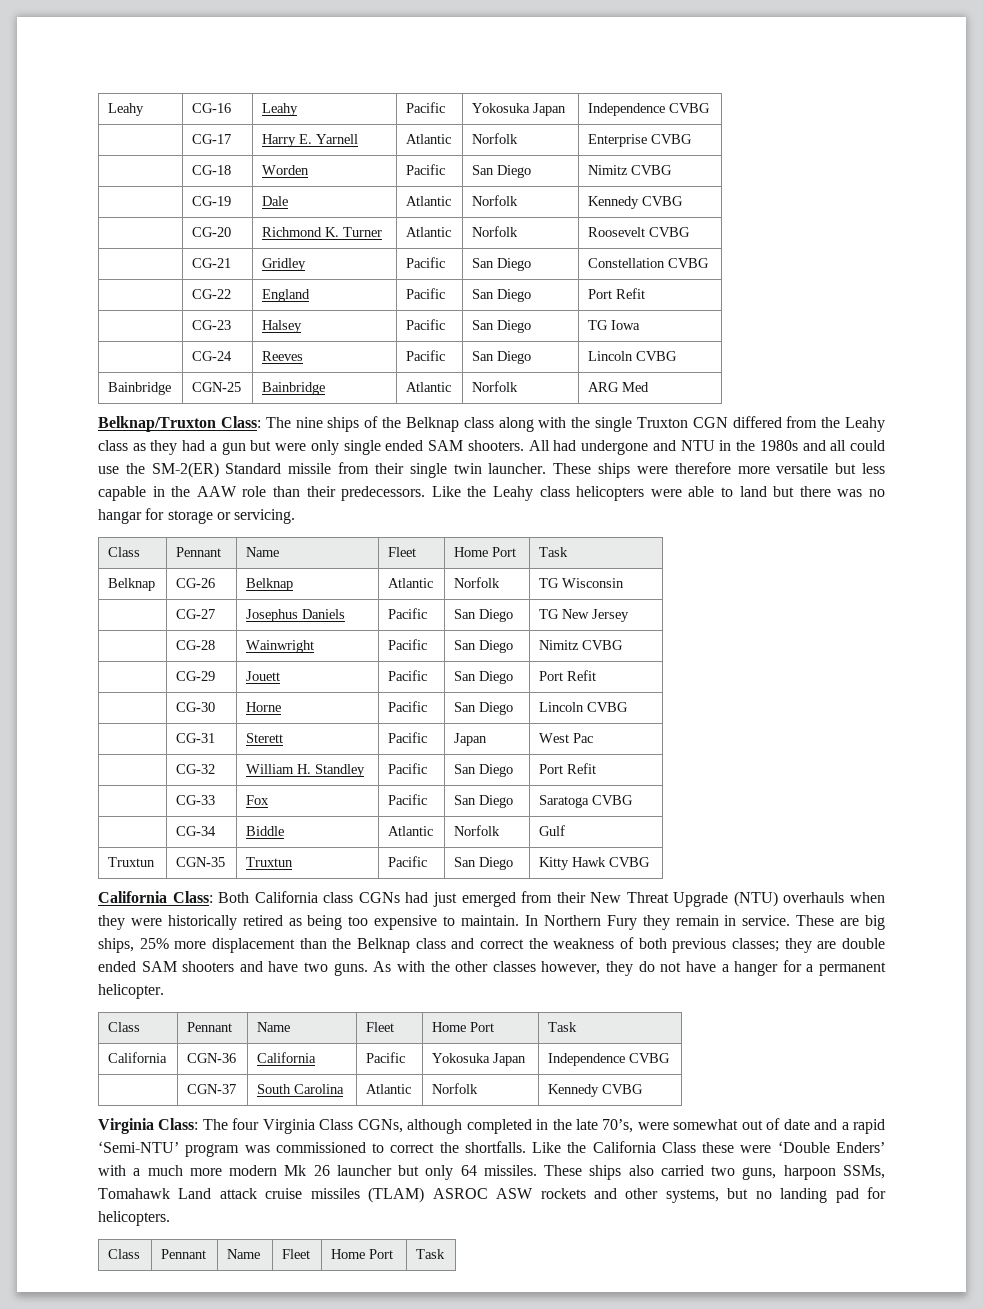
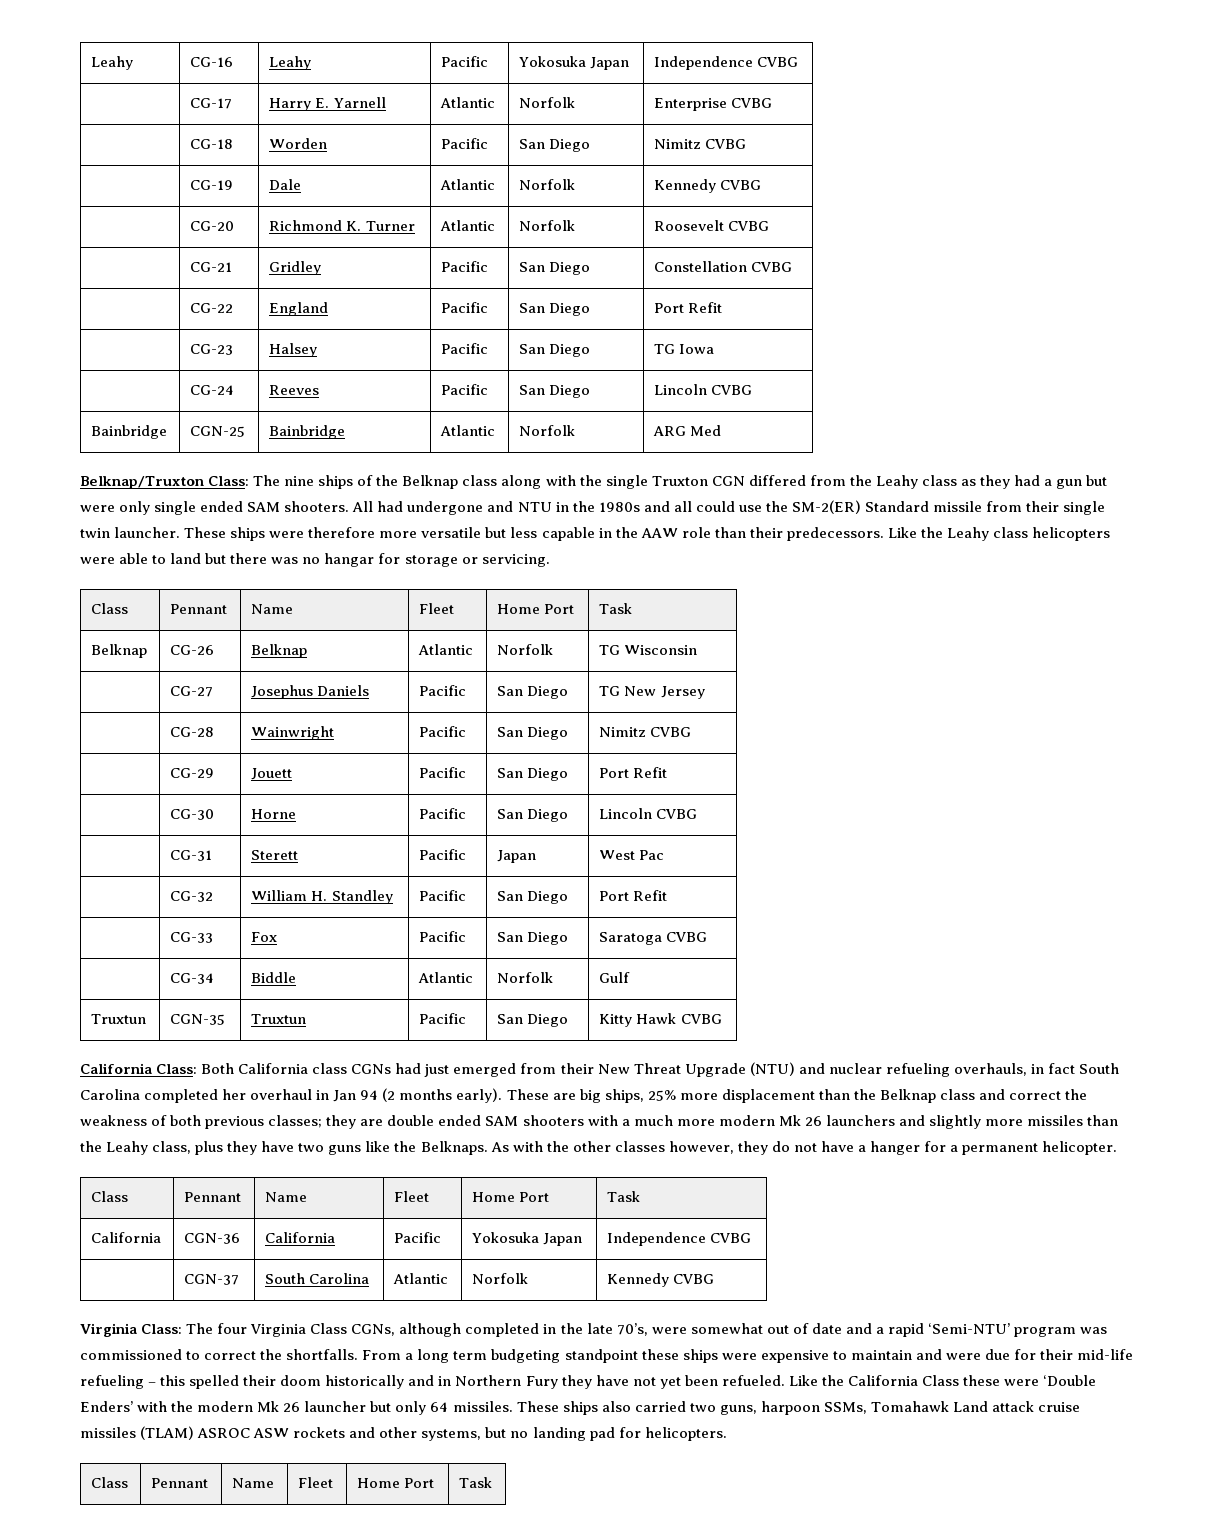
[783,892,885,903] [98,915,791,930] overhauls when they were historically retired as being too expensive to maintain. In Northern Fury they remain in service. -> [798,1063,1120,1077] [80,1088,503,1103] and nuclear refueling overhauls, in fact South Carolina completed her overhaul in Jan 94 (2 months early).
[239,961,368,976] and have two guns. -> [587,1115,1119,1129] [80,1141,488,1155] with a much more modern Mk 26 launchers and slightly more missiles than the Leahy class, plus they have two guns like the Belknaps.
(526, 1147) none -> [362,1349,1134,1363] [80,1375,785,1389] From a long term budgeting standpoint these ships were expensive to maintain and were due for their mid-life refueling – this spelled their doom historically and in Northern Fury they have not yet been refueled.
[133,1165,222,1176] a much more -> [171,1401,194,1412] the

